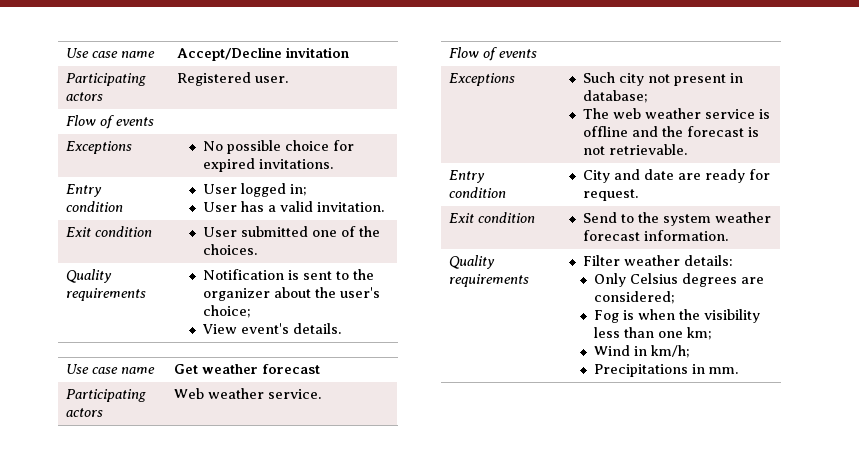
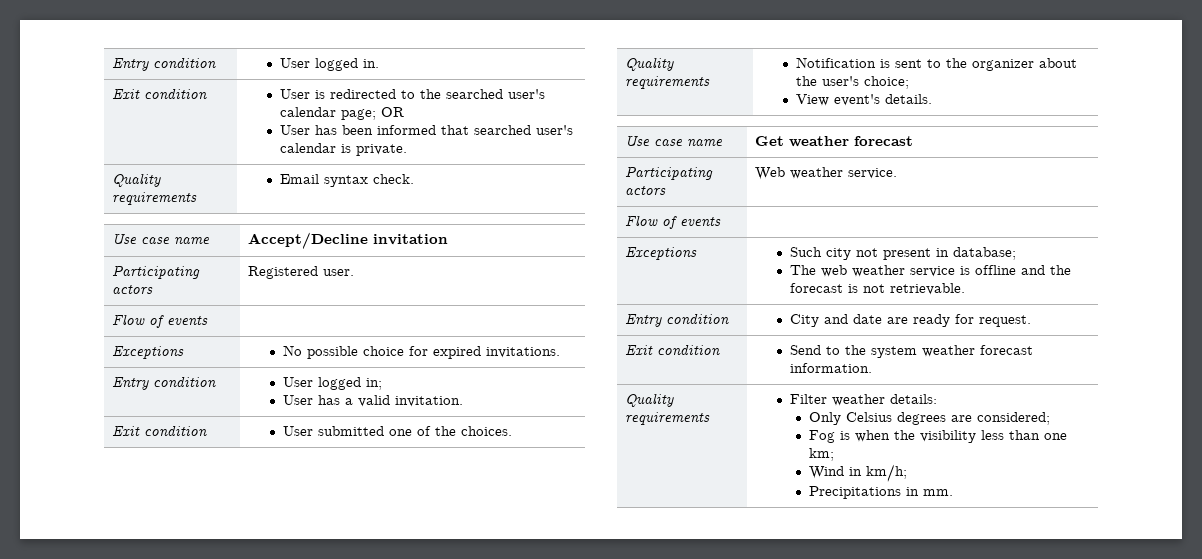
(66, 53) none -> [112,57,217,71] [279,58,379,71] [112,88,208,100] [279,89,545,99] [279,107,404,120] [279,125,573,135] [279,143,407,156] [112,173,162,187] [112,192,198,205] [279,174,414,187] Entry condition | User logged in. // Exit condition | User is redirected to the searched user's calendar page; OR // User has been informed that searched user's calendar is private. // Quality requirements | Email syntax check. //

